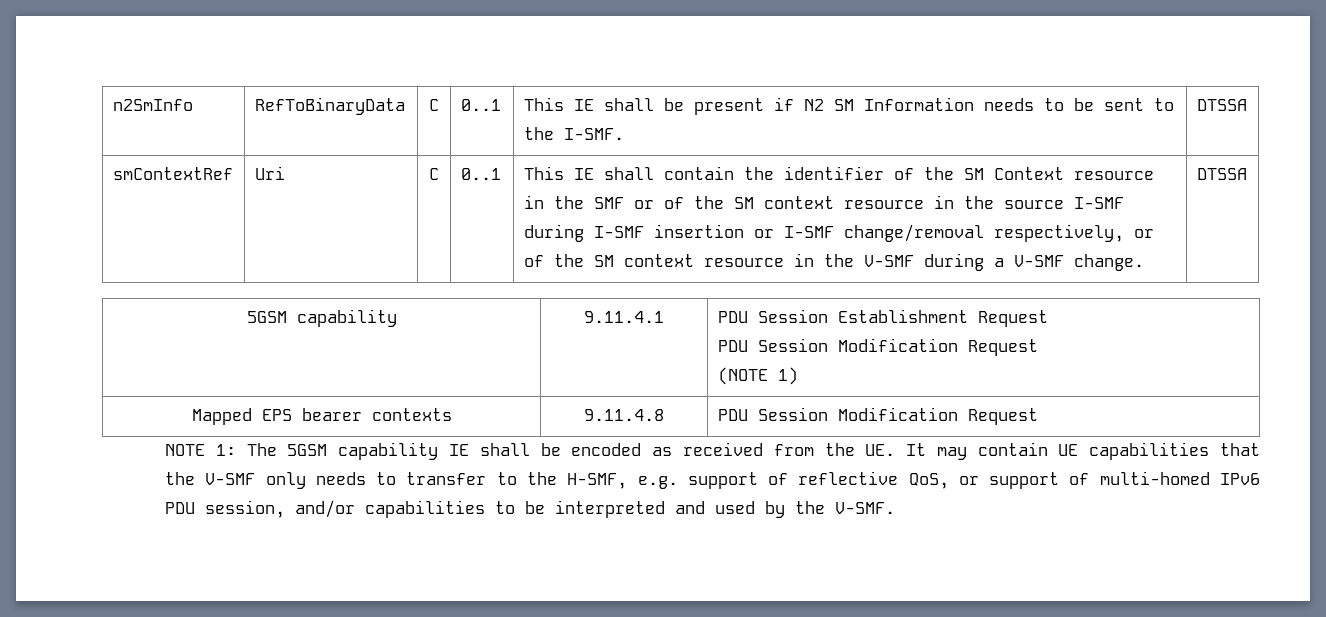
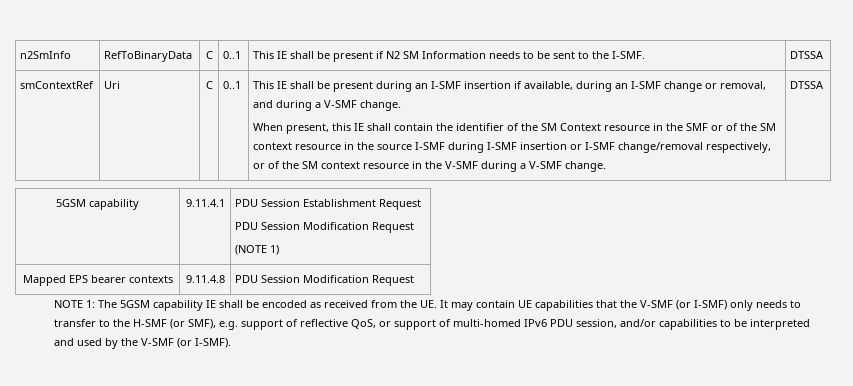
(654, 173) none -> [317,81,767,92] [253,100,402,111] [253,123,392,134] be present during an I-SMF insertion if available, during an I-SMF change or removal, and during a V-SMF change. // When present, this IE shall
(256, 479) none -> [675,300,727,310] (or I-SMF)
[567,473,628,489] H-SMF, -> [132,319,216,329] H-SMF (or SMF),
[835,502,896,514] V-SMF. -> [140,338,231,348] V-SMF (or I-SMF).

